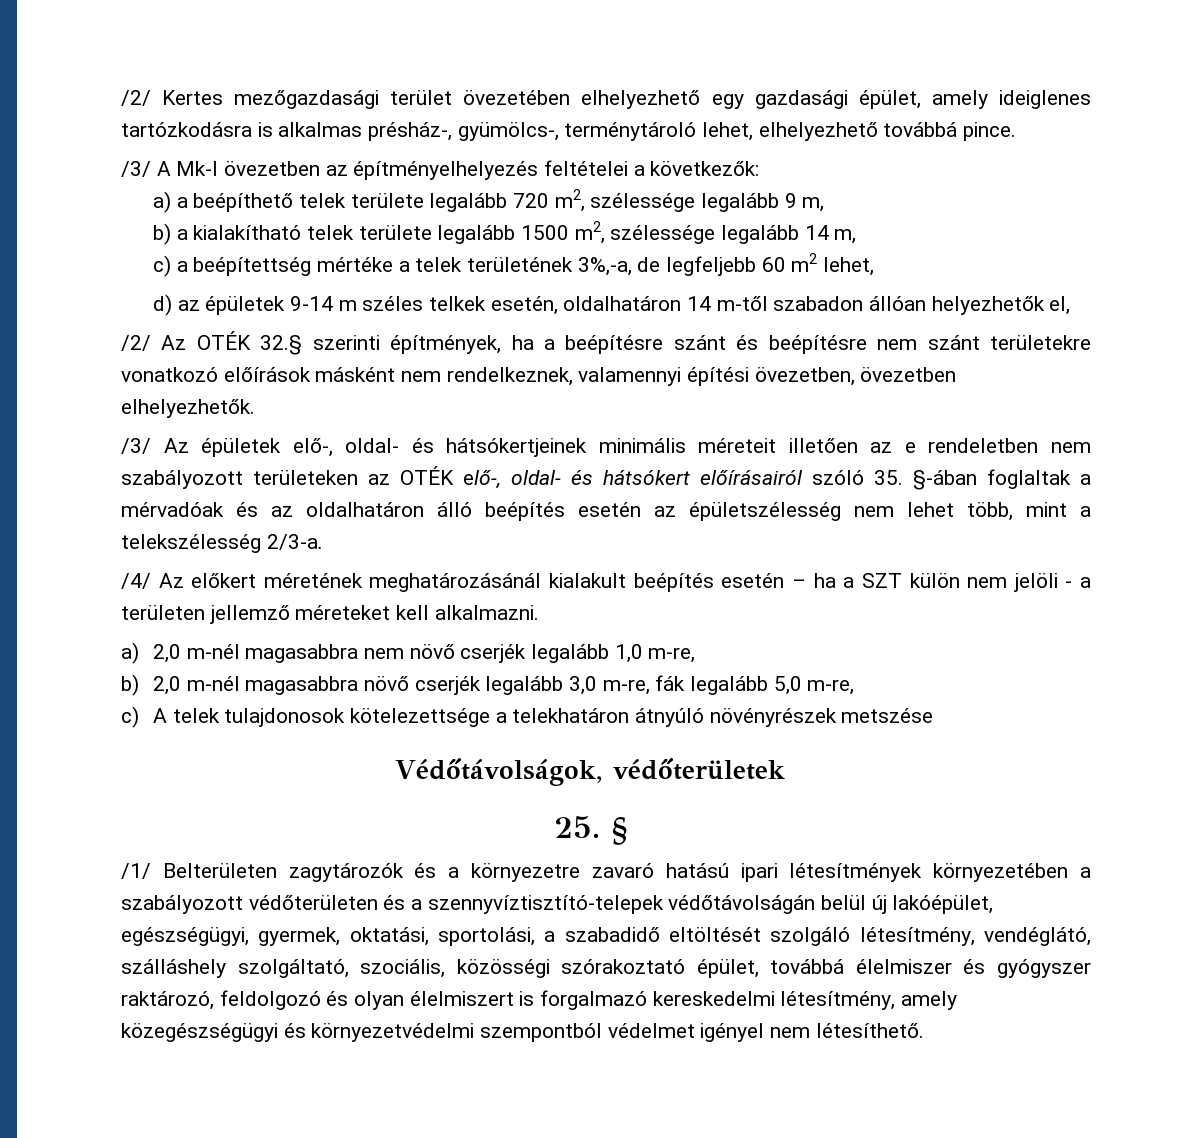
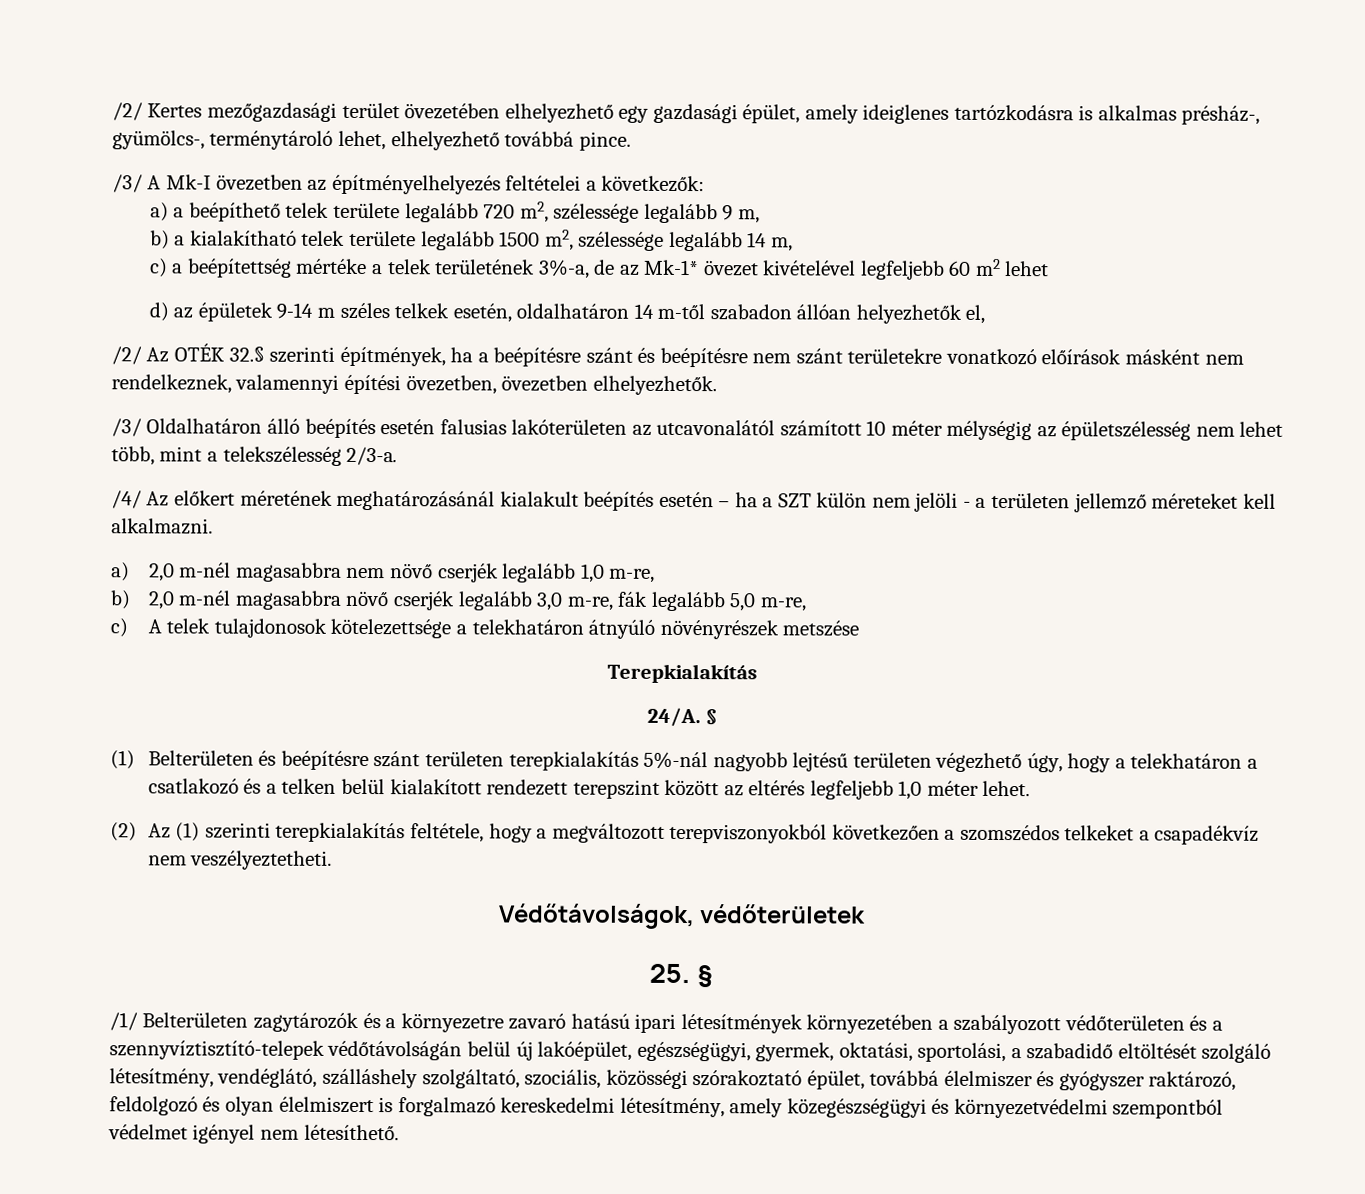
[577,257,661,276] 3%,-a, de -> [537,259,857,279] 3%-a, de az Mk-1* övezet kivételével
[822,257,874,276] lehet, -> [1005,261,1050,277] lehet
[163,438,1091,457] [120,466,1091,490] [120,502,641,521] Az épületek elő-, oldal- és hátsókertjeinek minimális méreteit illetően az e rendeletben nem szabályozott területeken az OTÉK elő-, oldal- és hátsókert előírásairól szóló 35. §-ában foglaltak a mérvadóak és az oldalhatáron álló beépítés esetén -> [146,418,1033,441] Oldalhatáron álló beépítés esetén falusias lakóterületen az utcavonalától számított 10 méter mélységig
(934, 715) none -> [607,663,757,684] [646,707,718,727] [109,750,1258,773] [147,778,1031,800] [109,822,1260,845] [147,850,333,870] // Terepkialakítás // 24/A. § // (1) Belterületen és beépítésre szánt területen terepkialakítás 5%-nál nagyobb lejtésű területen végezhető úgy, hogy a telekhatáron a csatlakozó és a telken belül kialakított rendezett terepszint között az eltérés legfeljebb 1,0 méter lehet. // (2) Az (1) szerinti terepkialakítás feltétele, hogy a megváltozott terepviszonyokból következően a szomszédos telkeket a csapadékvíz nem veszélyeztetheti.

